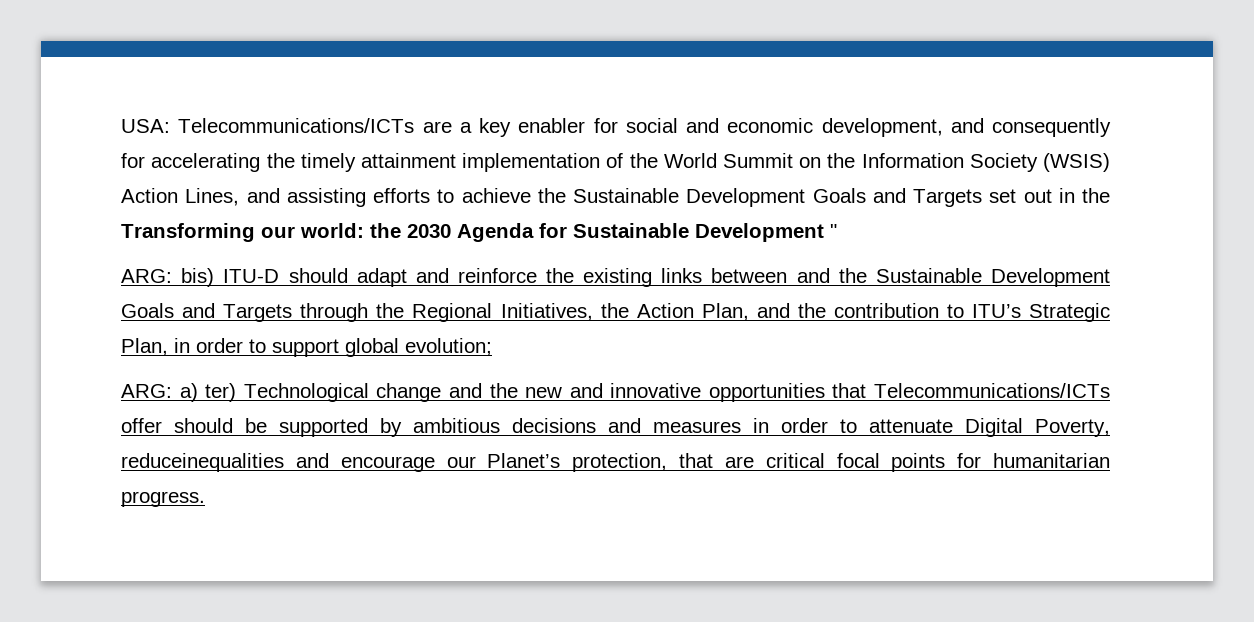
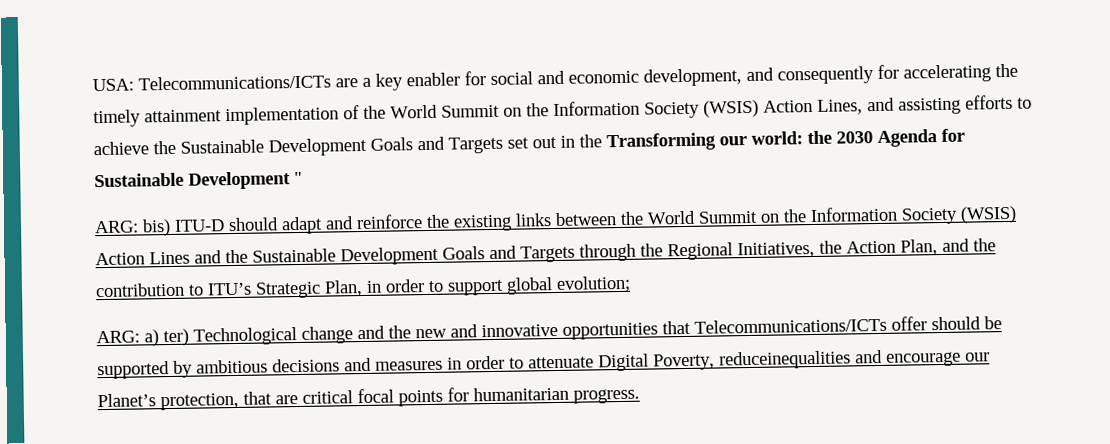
(788, 275) none -> [619,205,1017,225] [94,251,190,266] the World Summit on the Information Society (WSIS) Action Lines

